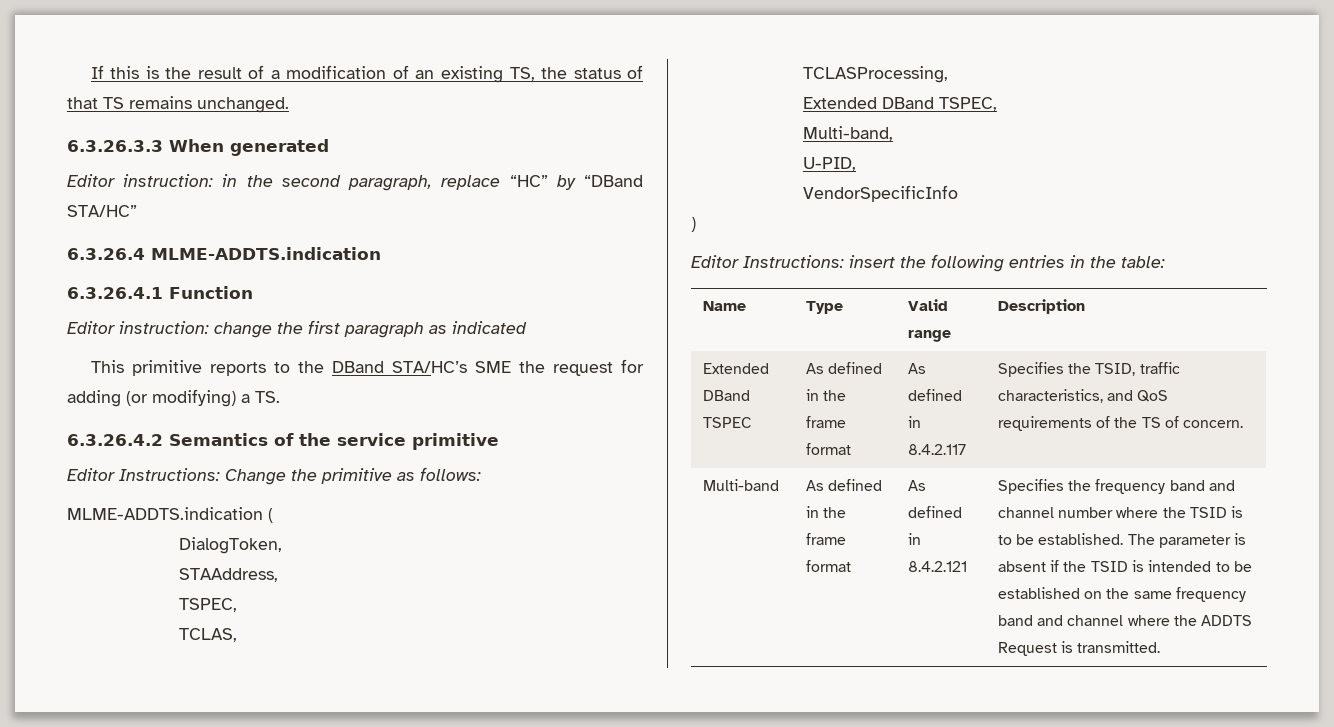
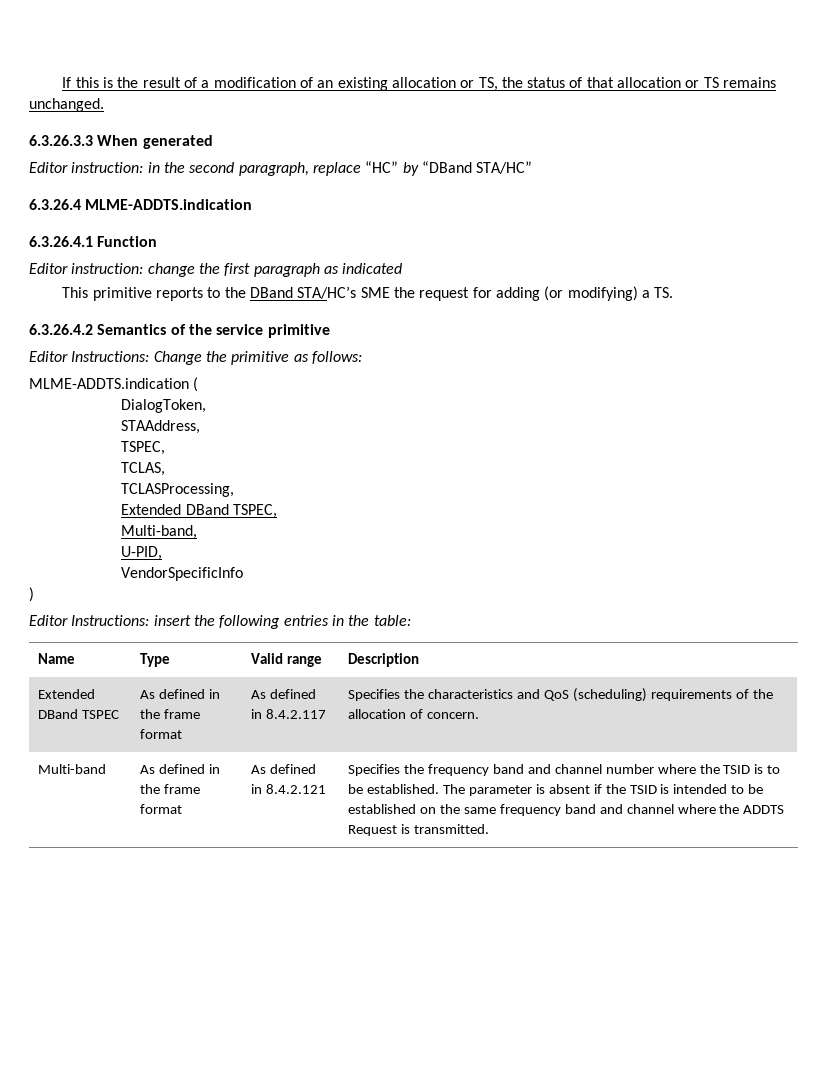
(503, 74) none -> [391,77,475,88] allocation or
(98, 103) none -> [617,77,700,88] allocation or
[1095,362,1180,376] [997,389,1103,403] TSID, traffic characteristics, -> [428,689,514,699] characteristics
(1169, 396) none -> [572,688,647,702] (scheduling)
[1141,417,1161,428] TS -> [348,709,407,719] allocation

